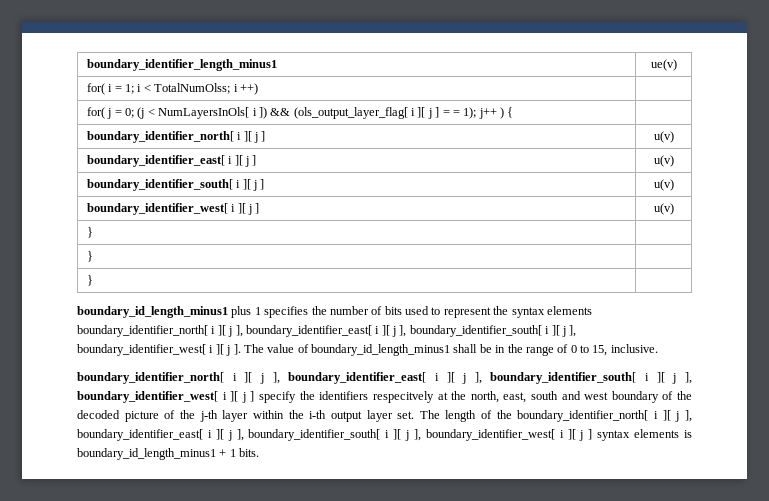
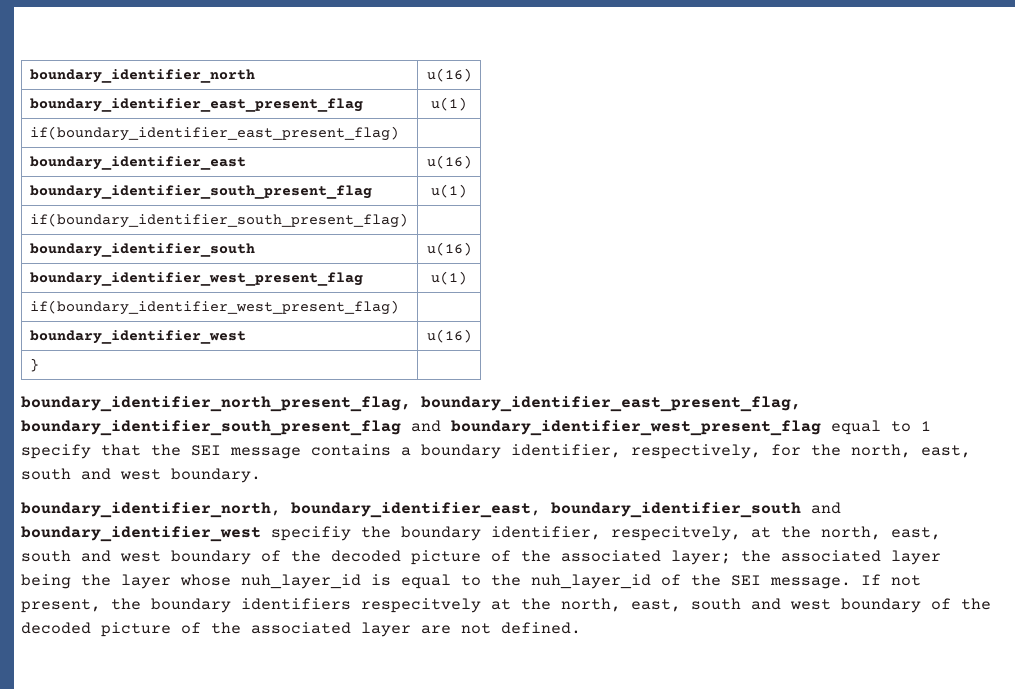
[86,59,277,71] [650,59,677,71] [86,83,258,95] [86,107,514,119] [86,131,266,143] [653,131,674,143] [86,155,257,167] [653,155,674,167] [86,179,265,191] [653,179,674,191] [86,203,260,215] [653,203,674,215] [86,227,93,238] [86,251,93,262] [86,275,93,286] [77,306,592,318] [77,325,577,337] [77,344,658,356] [77,372,692,384] [77,391,315,403] boundary_identifier_length_minus1 | ue(v) // for( i = 1; i < TotalNumOlss; i ++) | // for( j = 0; (j < NumLayersInOls[ i ]) && (ols_output_layer_flag[ i ][ j ] = = 1); j++ ) { | // boundary_identifier_north[ i ][ j ] | u(v) // boundary_identifier_east[ i ][ j ] | u(v) // boundary_identifier_south[ i ][ j ] | u(v) // boundary_identifier_west[ i ][ j ] | u(v) // } | // } | // } | // boundary_id_length_minus1 plus 1 specifies the number of bits used to represent the syntax elements boundary_identifier_north[ i ][ j ], boundary_identifier_east[ i ][ j ], boundary_identifier_south[ i ][ j ], boundary_identifier_west[ i ][ j ]. The value of boundary_id_length_minus1 shall be in the range of 0 to 15, inclusive. // boundary_identifier_north[ i ][ j ], boundary_identifier_east[ i ][ j ], boundary_identifier_south[ i ][ j ], boundary_identifier_west[ i ][ j ] specify the -> [29,69,255,83] [426,68,472,82] [29,98,363,112] [431,97,467,111] [29,126,399,141] [29,156,246,170] [426,155,472,169] [29,185,372,199] [431,184,467,198] [29,213,408,228] [29,243,255,257] [426,242,472,256] [29,272,363,286] [431,271,467,285] [29,300,399,315] [29,330,246,344] [426,329,472,343] [29,358,39,372] [21,396,801,412] [21,420,931,436] [21,444,971,459] [21,468,261,483] [21,502,841,518] [21,526,941,542] [21,550,941,565] [21,574,921,589] [21,598,231,613] boundary_identifier_north | u(16) // boundary_identifier_east_present_flag | u(1) // if(boundary_identifier_east_present_flag) | // boundary_identifier_east | u(16) // boundary_identifier_south_present_flag | u(1) // if(boundary_identifier_south_present_flag) | // boundary_identifier_south | u(16) // boundary_identifier_west_present_flag | u(1) // if(boundary_identifier_west_present_flag) | // boundary_identifier_west | u(16) // } | // boundary_identifier_north_present_flag, boundary_identifier_east_present_flag, boundary_identifier_south_present_flag and boundary_identifier_west_present_flag equal to 1 specify that the SEI message contains a boundary identifier, respectively, for the north, east, south and west boundary. // boundary_identifier_north, boundary_identifier_east, boundary_identifier_south and boundary_identifier_west specifiy the boundary identifier, respecitvely, at the north, east, south and west boundary of the decoded picture of the associated layer; the associated layer being the layer whose nuh_layer_id is equal to the nuh_layer_id of the SEI message. If not present, the boundary
[199,410,692,422] [77,429,692,441] [77,448,260,460] j-th layer within the i-th output layer set. The length of the boundary_identifier_north[ i ][ j ], boundary_identifier_east[ i ][ j ], boundary_identifier_south[ i ][ j ], boundary_identifier_west[ i ][ j ] syntax elements is boundary_id_length_minus1 + 1 bits. -> [251,622,581,637] associated layer are not defined.

